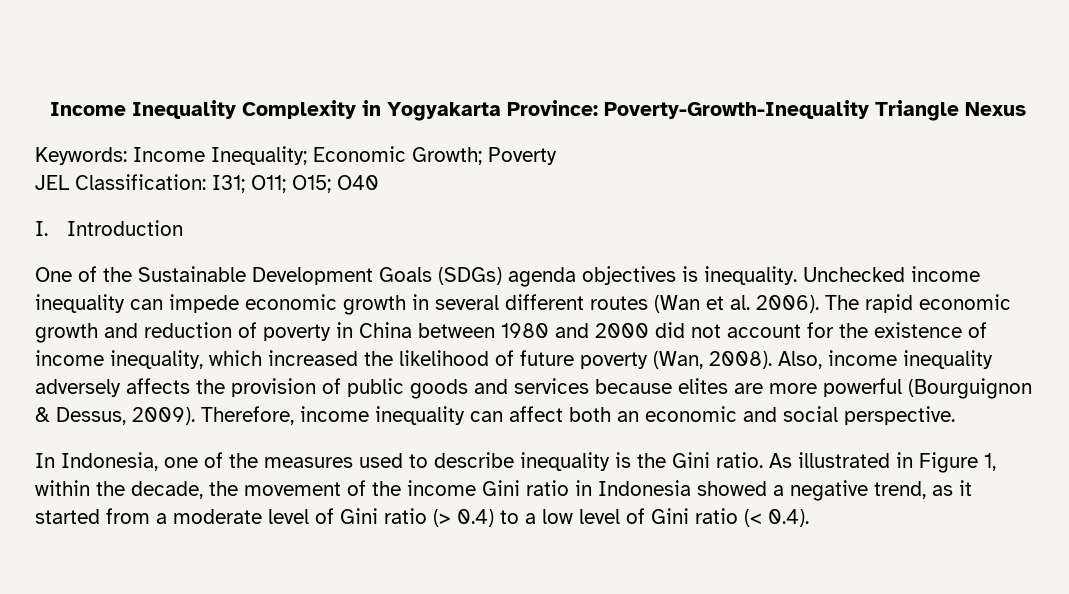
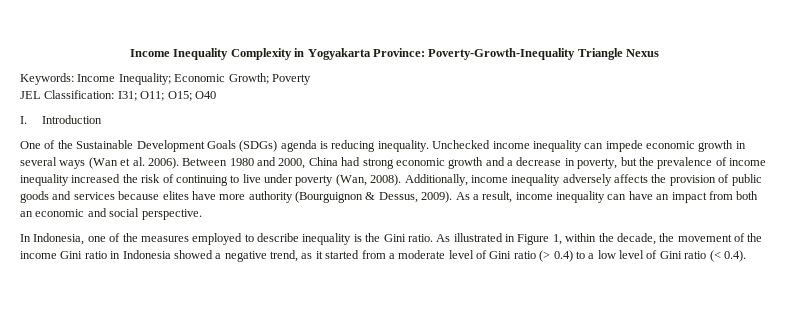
[582,266,698,285] objectives is -> [320,140,376,152] is reducing
[505,294,648,310] different routes -> [59,160,86,169] ways
[825,294,1011,313] [35,322,987,343] [35,350,574,369] The rapid economic growth and reduction of poverty in China between 1980 and 2000 did not account for the existence of income inequality, which increased the likelihood of future -> [182,157,766,169] [20,174,293,186] Between 1980 and 2000, China had strong economic growth and a decrease in poverty, but the prevalence of income inequality increased the risk of continuing to live under
[778,351,822,369] Also, -> [404,174,468,186] Additionally,
[734,378,902,397] are more powerful -> [191,191,293,203] have more authority
[201,406,563,425] Therefore, income inequality can affect -> [455,191,733,203] As a result, income inequality can have an impact from
[359,453,403,468] used -> [192,233,243,245] employed

